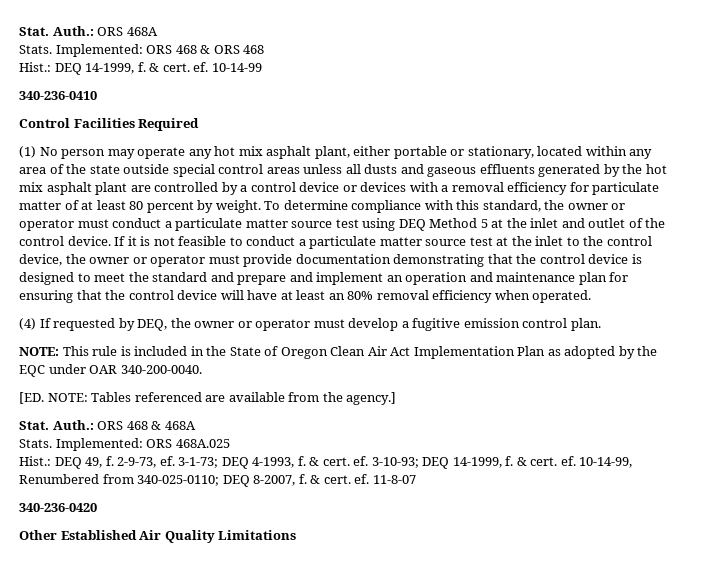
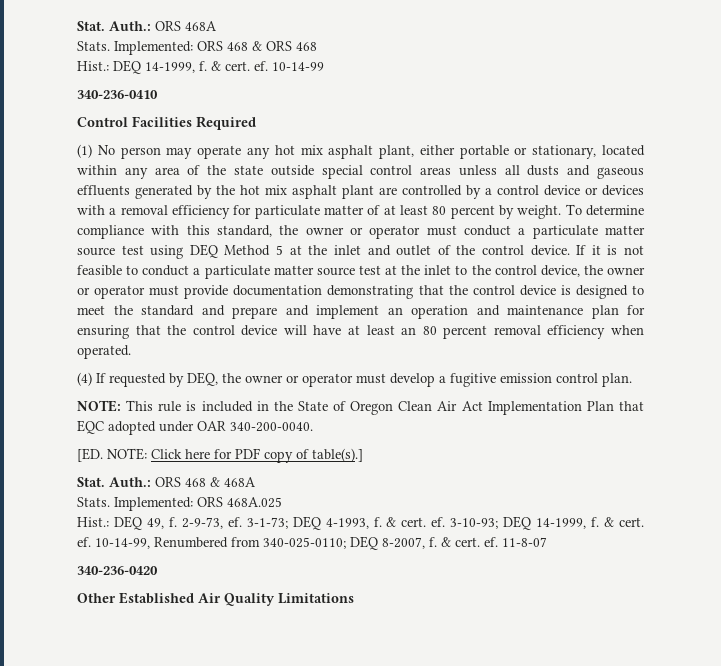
[347,291,374,300] 80% -> [422,325,488,339] 80 percent
[547,346,658,359] [19,365,45,377] as adopted by the EQC -> [618,401,644,411] [77,420,156,435] that EQC adopted
[91,392,397,405] Tables referenced are available from the agency.] -> [151,448,363,463] Click here for PDF copy of table(s).]

